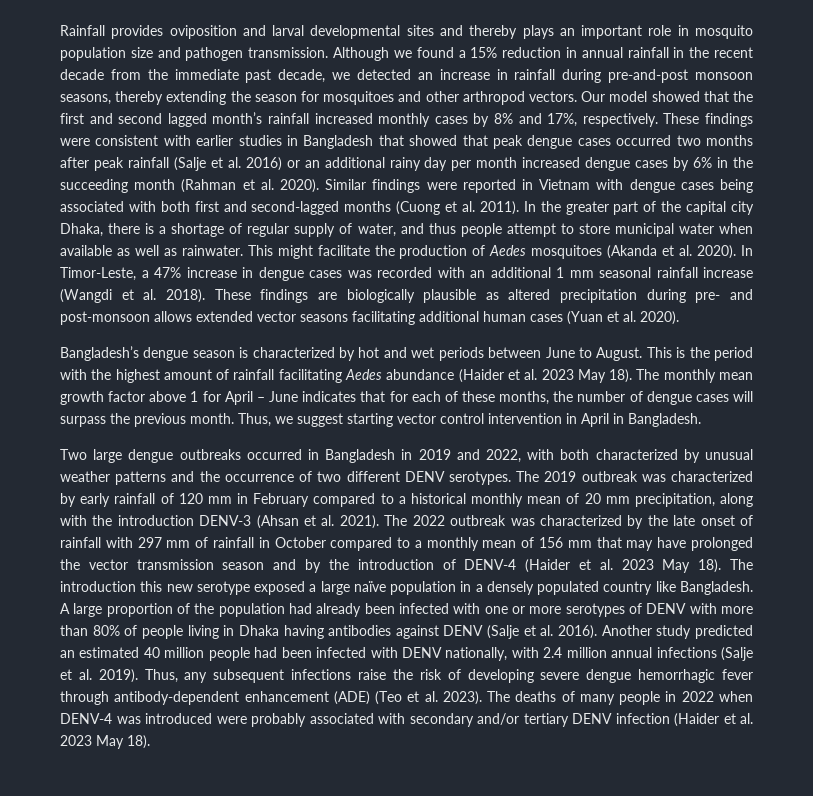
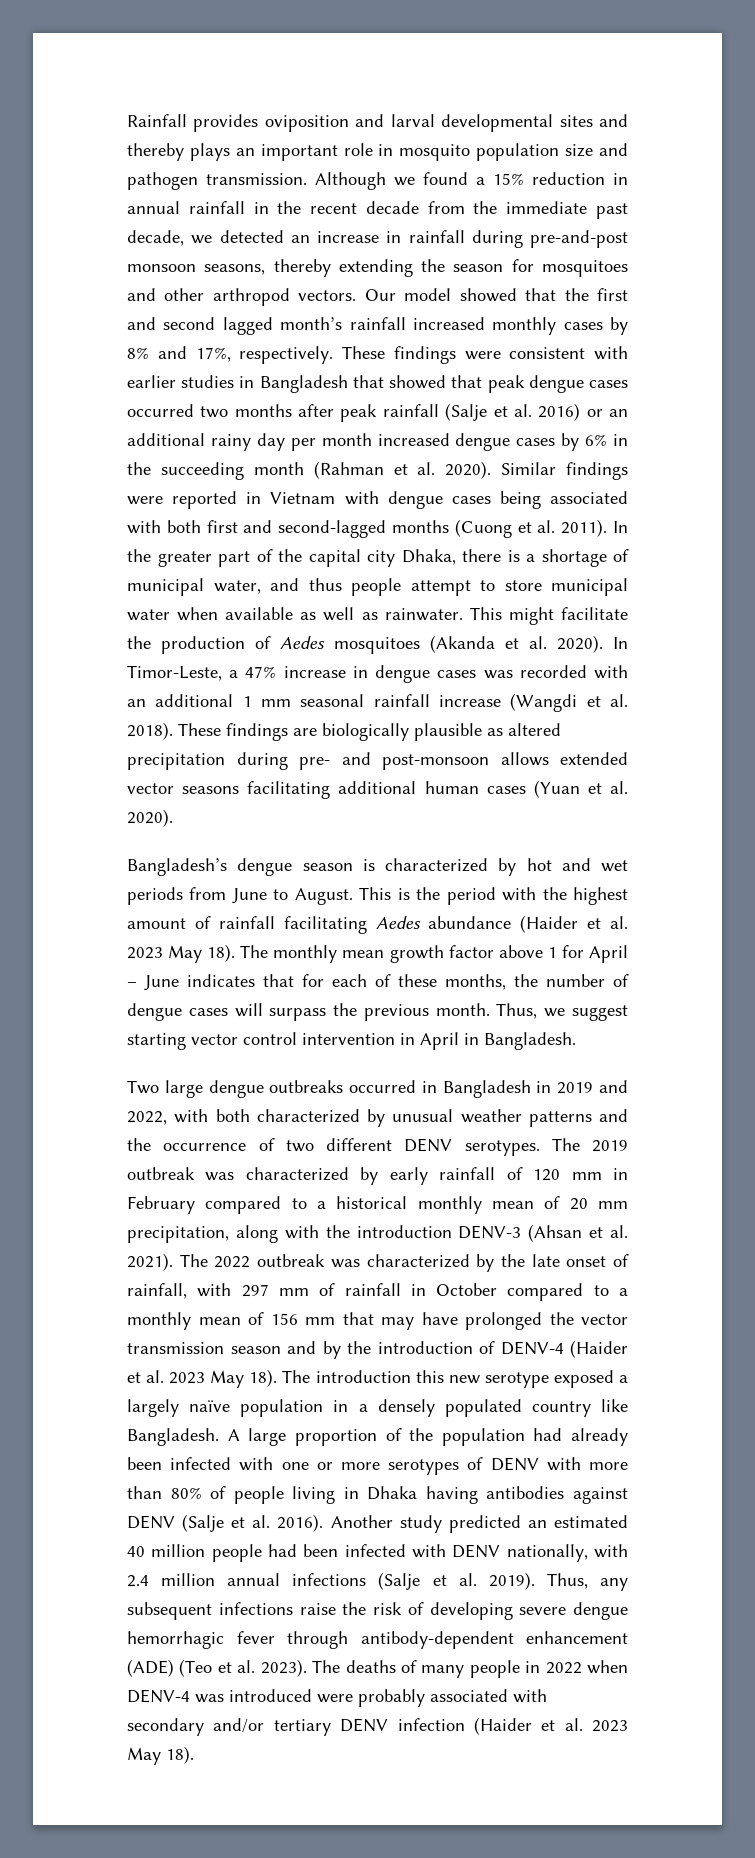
[247,223,353,237] regular supply of -> [127,578,204,596] municipal
[488,347,542,358] between -> [189,887,227,900] from
[60,537,101,548] rainfall -> [127,1283,187,1299] rainfall,
[320,581,350,595] large -> [127,1399,179,1417] largely

